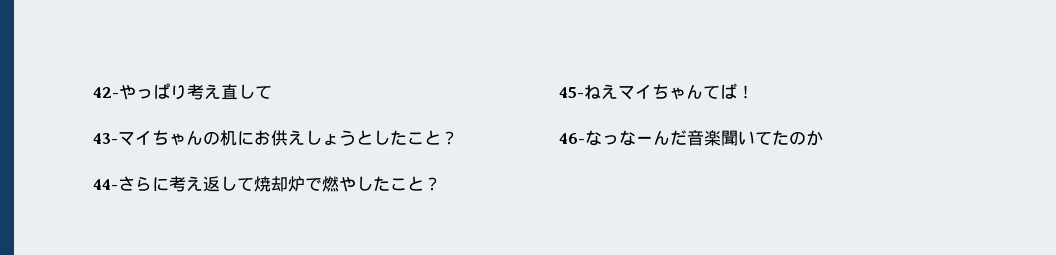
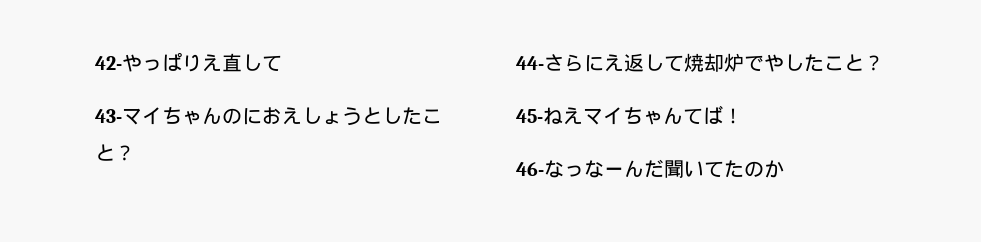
[187,84,204,100] 考 -> (202, 63) none
[220,130,288,146] 机にお供 -> [242,107,282,125] にお
[169,176,186,192] 考 -> (604, 63) none
[322,176,339,192] 燃 -> (764, 63) none
[687,130,721,146] 音楽 -> (664, 168) none

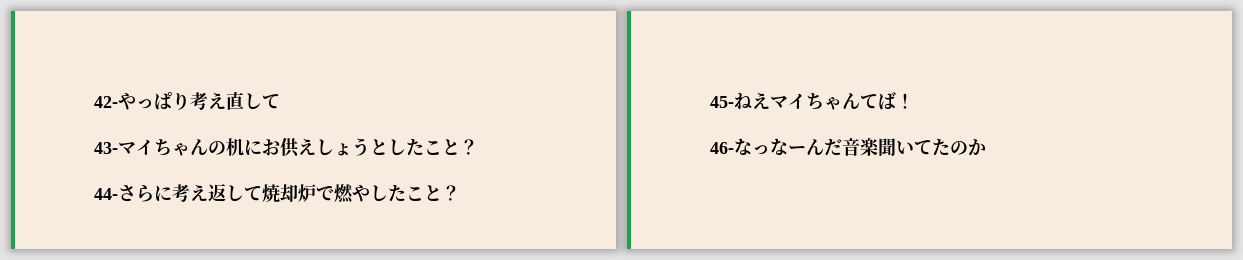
(202, 63) none -> [190,92,208,110] 考
[242,107,282,125] にお -> [226,137,299,158] 机にお供
(604, 63) none -> [172,184,190,202] 考
(764, 63) none -> [333,184,354,204] 燃
(664, 168) none -> [842,138,879,156] 音楽

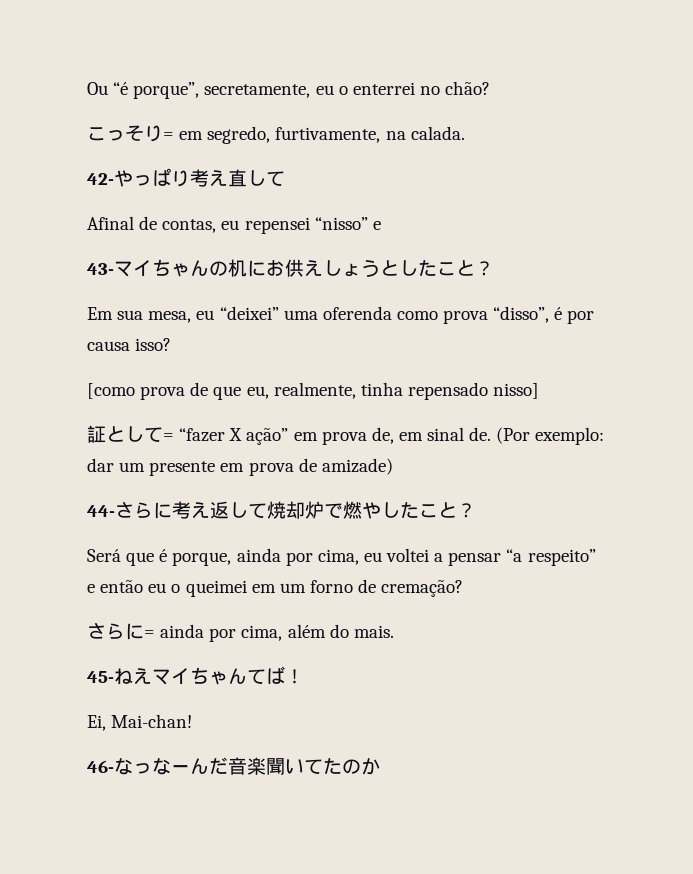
(94, 102) none -> [87,81,491,99] [87,125,465,144] Ou “é porque”, secretamente, eu o enterrei no chão? // こっそり= em segredo, furtivamente, na calada. //
(280, 101) none -> [87,216,381,234] // Afinal de contas, eu repensei “nisso” e
(478, 147) none -> [87,306,595,324] [87,338,172,351] [87,382,540,400] [87,425,605,445] [87,458,393,476] // Em sua mesa, eu “deixei” uma oferenda como prova “disso”, é por causa isso? // [como prova de que eu, realmente, tinha repensado nisso] // 証として= “fazer X ação” em prova de, em sinal de. (Por exemplo: dar um presente em prova de amizade)
(460, 193) none -> [87,548,596,566] [87,579,464,597] [87,622,394,642] // Será que é porque, ainda por cima, eu voltei a pensar “a respeito” e então eu o queimei em um forno de cremação? // さらに= ainda por cima, além do mais.
(914, 101) none -> [87,714,193,731] // Ei, Mai-chan!

